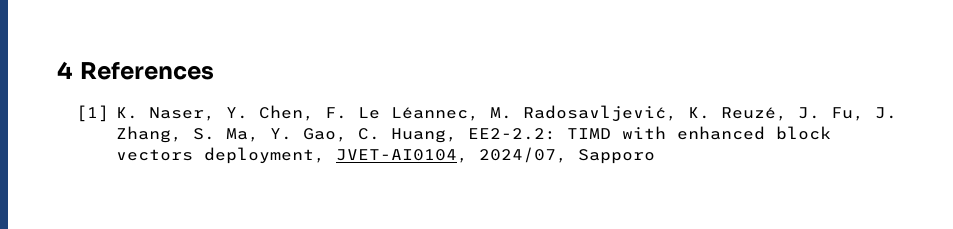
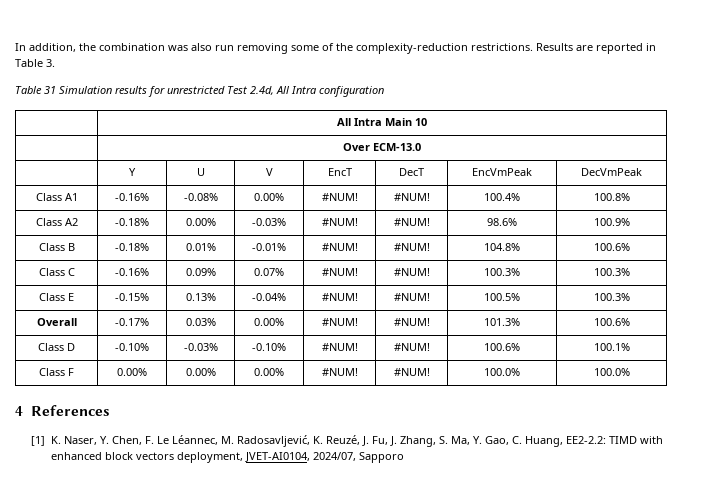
(57, 70) none -> [15,43,656,54] [15,59,55,67] [15,86,384,97] [337,118,427,126] [343,143,421,151] [129,168,136,176] [196,168,205,176] [265,168,273,176] [327,168,352,176] [399,168,424,176] [472,168,532,176] [581,168,642,176] [35,193,78,201] [115,193,149,201] [183,193,218,201] [254,193,284,201] [321,193,358,201] [393,193,430,201] [484,193,520,201] [593,193,630,201] [35,218,78,226] [115,218,149,226] [185,218,216,226] [252,218,286,226] [321,218,358,226] [393,218,430,226] [487,218,517,226] [593,218,630,226] [38,243,75,251] [115,243,149,251] [185,243,216,251] [252,243,286,251] [321,243,358,251] [393,243,430,251] [484,243,520,251] [593,243,630,251] [38,268,75,276] [115,268,149,276] [185,268,216,276] [254,268,284,276] [321,268,358,276] [393,268,430,276] [484,268,520,276] [593,268,630,276] [39,293,74,301] [115,293,149,301] [185,293,216,301] [252,293,286,301] [321,293,358,301] [393,293,430,301] [484,293,520,301] [593,293,630,301] [36,318,77,326] [115,318,149,326] [185,318,216,326] [254,318,284,326] [321,318,358,326] [393,318,430,326] [484,318,520,326] [593,318,630,326] [38,343,75,351] [115,343,149,351] [183,343,218,351] [252,343,286,351] [321,343,358,351] [393,343,430,351] [484,343,520,351] [593,343,630,351] [39,368,74,376] [117,368,147,376] [185,368,216,376] [254,368,284,376] [321,368,358,376] [393,368,430,376] [484,368,520,376] [593,368,630,376] In addition, the combination was also run removing some of the complexity-reduction restrictions. Results are reported in Table 3. // Table 31 Simulation results for unrestricted Test 2.4d, All Intra configuration // | All Intra Main 10 // | Over ECM-13.0 // | Y | U | V | EncT | DecT | EncVmPeak | DecVmPeak // Class A1 | -0.16% | -0.08% | 0.00% | #NUM! | #NUM! | 100.4% | 100.8% // Class A2 | -0.18% | 0.00% | -0.03% | #NUM! | #NUM! | 98.6% | 100.9% // Class B | -0.18% | 0.01% | -0.01% | #NUM! | #NUM! | 104.8% | 100.6% // Class C | -0.16% | 0.09% | 0.07% | #NUM! | #NUM! | 100.3% | 100.3% // Class E | -0.15% | 0.13% | -0.04% | #NUM! | #NUM! | 100.5% | 100.3% // Overall | -0.17% | 0.03% | 0.00% | #NUM! | #NUM! | 101.3% | 100.6% // Class D | -0.10% | -0.03% | -0.10% | #NUM! | #NUM! | 100.6% | 100.1% // Class F | 0.00% | 0.00% | 0.00% | #NUM! | #NUM! | 100.0% | 100.0% //

